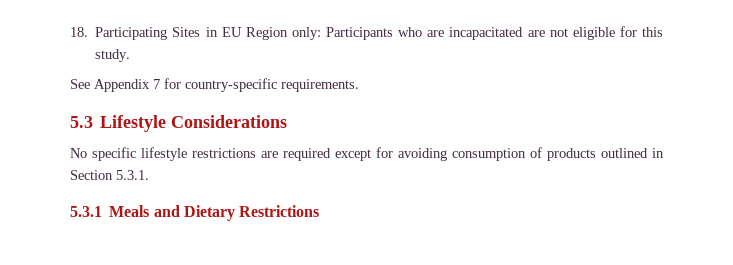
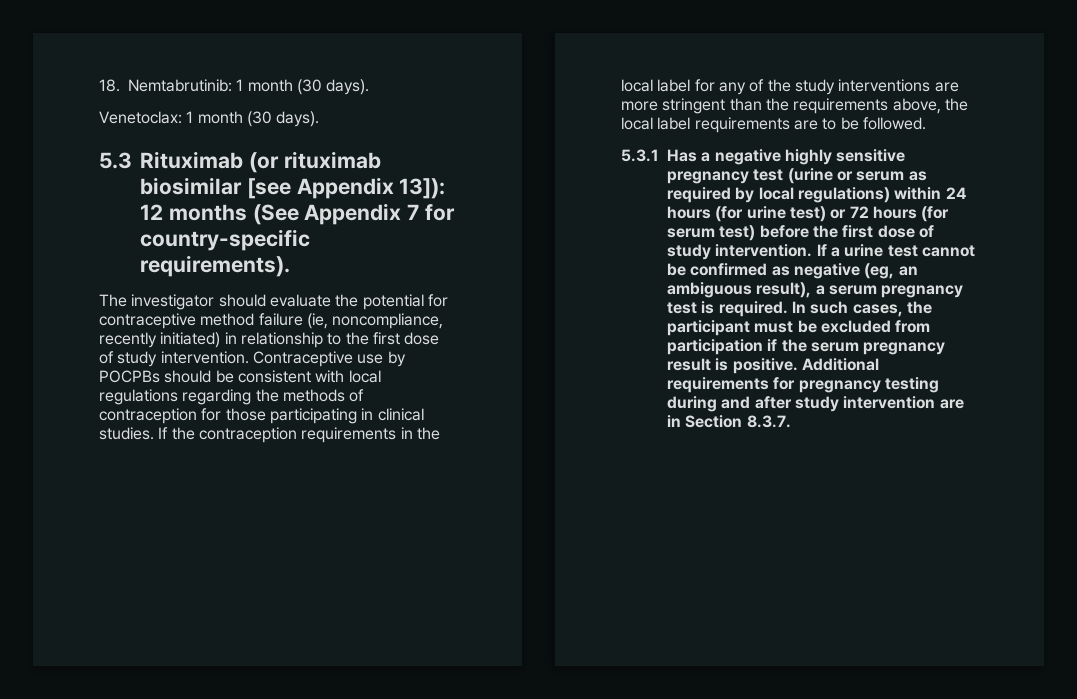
[95,26,663,40] [95,49,131,62] [70,78,359,92] [70,115,288,132] [70,147,664,161] [70,170,149,180] [70,205,320,221] Participating Sites in EU Region only: Participants who are incapacitated are not eligible for this study. // See Appendix 7 for country-specific requirements. // 5.3 Lifestyle Considerations // No specific lifestyle restrictions are required except for avoiding consumption of products outlined in Section 5.3.1. // 5.3.1 Meals and Dietary Restrictions -> [128,79,370,95] [99,111,320,127] [99,151,381,173] [140,177,446,199] [140,203,456,225] [140,229,310,251] [140,255,290,277] [99,294,448,310] [99,313,444,329] [99,332,440,348] [99,351,406,367] [99,370,381,383] [99,389,365,405] [99,408,424,424] [99,427,440,443] [621,79,959,95] [621,98,968,114] [621,117,926,133] [621,149,906,165] [667,168,927,184] [667,187,967,203] [667,206,950,222] [667,225,934,241] [667,244,975,260] [667,263,918,279] [667,282,964,298] [667,301,932,317] [667,320,931,336] [667,339,946,355] [667,358,879,374] [667,377,939,393] [667,396,964,412] [667,415,791,428] Nemtabrutinib: 1 month (30 days). // Venetoclax: 1 month (30 days). // 5.3 Rituximab (or rituximab biosimilar [see Appendix 13]): 12 months (See Appendix 7 for country-specific requirements). // The investigator should evaluate the potential for contraceptive method failure (ie, noncompliance, recently initiated) in relationship to the first dose of study intervention. Contraceptive use by POCPBs should be consistent with local regulations regarding the methods of contraception for those participating in clinical studies. If the contraception requirements in the local label for any of the study interventions are more stringent than the requirements above, the local label requirements are to be followed. // 5.3.1 Has a negative highly sensitive pregnancy test (urine or serum as required by local regulations) within 24 hours (for urine test) or 72 hours (for serum test) before the first dose of study intervention. If a urine test cannot be confirmed as negative (eg, an ambiguous result), a serum pregnancy test is required. In such cases, the participant must be excluded from participation if the serum pregnancy result is positive. Additional requirements for pregnancy testing during and after study intervention are in Section 8.3.7.

